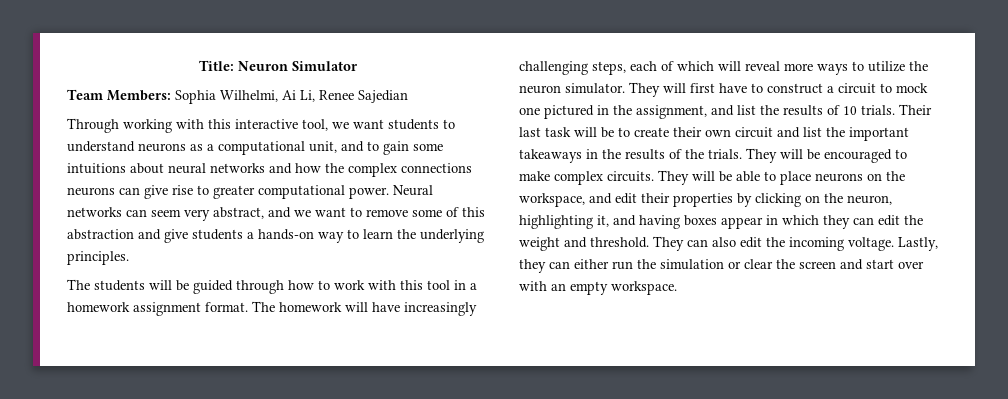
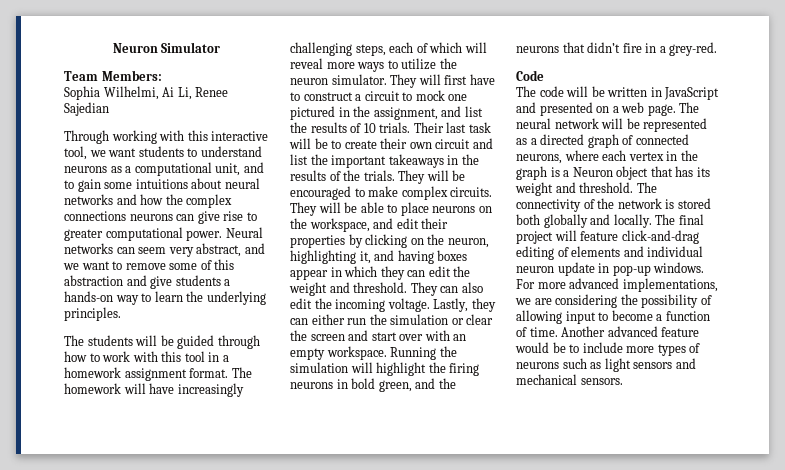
[199,60,234,71] Title: -> (112, 48) none
(171, 95) none -> (162, 75) //
(677, 288) none -> [390,346,457,360] [290,362,480,376] [290,378,456,392] [516,42,718,56] [516,70,544,81] [516,86,720,100] [516,102,700,116] [516,118,708,132] [516,134,689,148] [516,150,698,164] [516,166,710,180] [515,182,657,196] [516,198,711,212] [516,214,704,228] [516,230,699,244] [516,246,704,260] [516,262,705,276] [516,278,718,292] [515,294,712,308] [516,310,710,324] [516,326,700,337] [515,342,701,356] [516,358,696,372] [516,374,623,385] Running the simulation will highlight the firing neurons in bold green, and the neurons that didn’t fire in a grey-red. // Code // The code will be written in JavaScript and presented on a web page. The neural network will be represented as a directed graph of connected neurons, where each vertex in the graph is a Neuron object that has its weight and threshold. The connectivity of the network is stored both globally and locally. The final project will feature click-and-drag editing of elements and individual neuron update in pop-up windows. For more advanced implementations, we are considering the possibility of allowing input to become a function of time. Another advanced feature would be to include more types of neurons such as light sensors and mechanical sensors.

